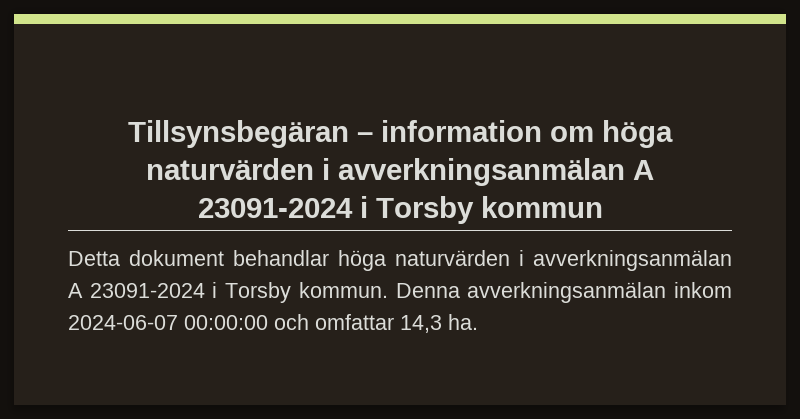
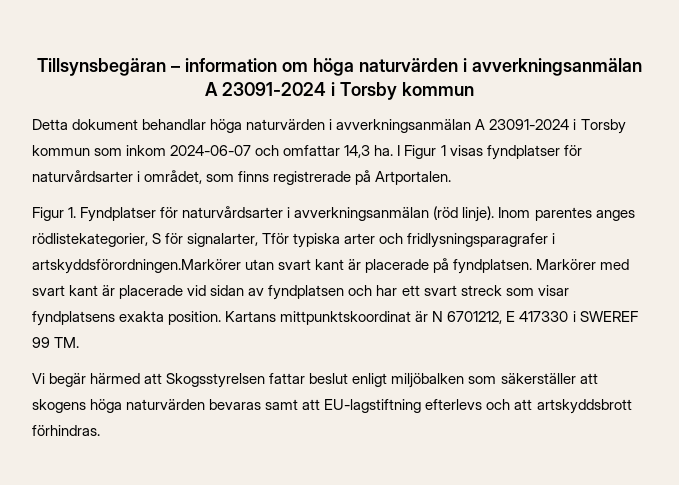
[298,282,667,303] kommun. Denna avverkningsanmälan -> [32,145,123,156] kommun som
[184,315,268,330] 00:00:00 -> (252, 150) none
(478, 322) none -> [397,145,582,160] [32,170,452,185] [32,206,635,222] [32,233,556,248] [32,258,630,274] [32,285,569,300] [32,311,638,326] [32,337,80,348] [32,373,598,388] [32,399,632,414] [32,425,100,436] I Figur 1 visas fyndplatser för naturvårdsarter i området, som finns registrerade på Artportalen. // Figur 1. Fyndplatser för naturvårdsarter i avverkningsanmälan (röd linje). Inom parentes anges rödlistekategorier, S för signalarter, Tför typiska arter och fridlysningsparagrafer i artskyddsförordningen.Markörer utan svart kant är placerade på fyndplatsen. Markörer med svart kant är placerade vid sidan av fyndplatsen och har ett svart streck som visar fyndplatsens exakta position. Kartans mittpunktskoordinat är N 6701212, E 417330 i SWEREF 99 TM. // Vi begär härmed att Skogsstyrelsen fattar beslut enligt miljöbalken som säkerställer att skogens höga naturvärden bevaras samt att EU-lagstiftning efterlevs och att artskyddsbrott förhindras.

